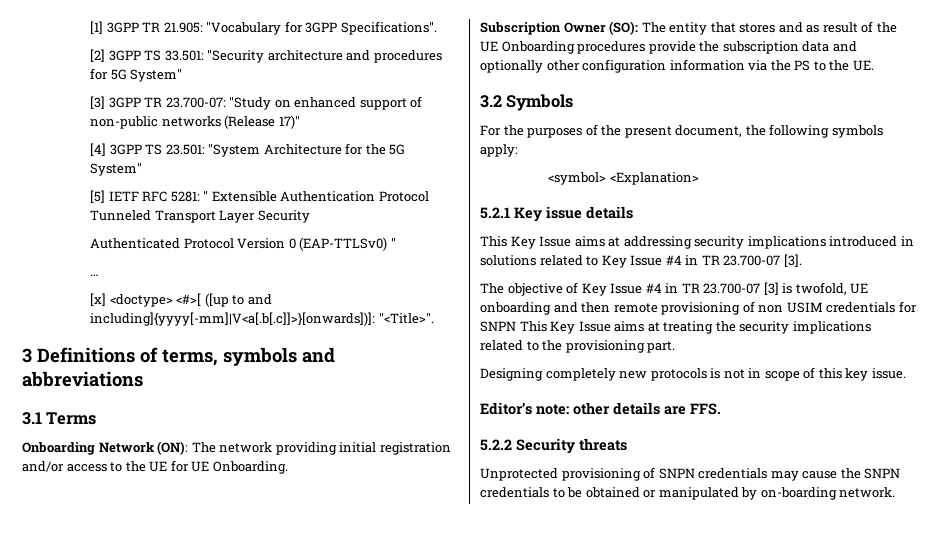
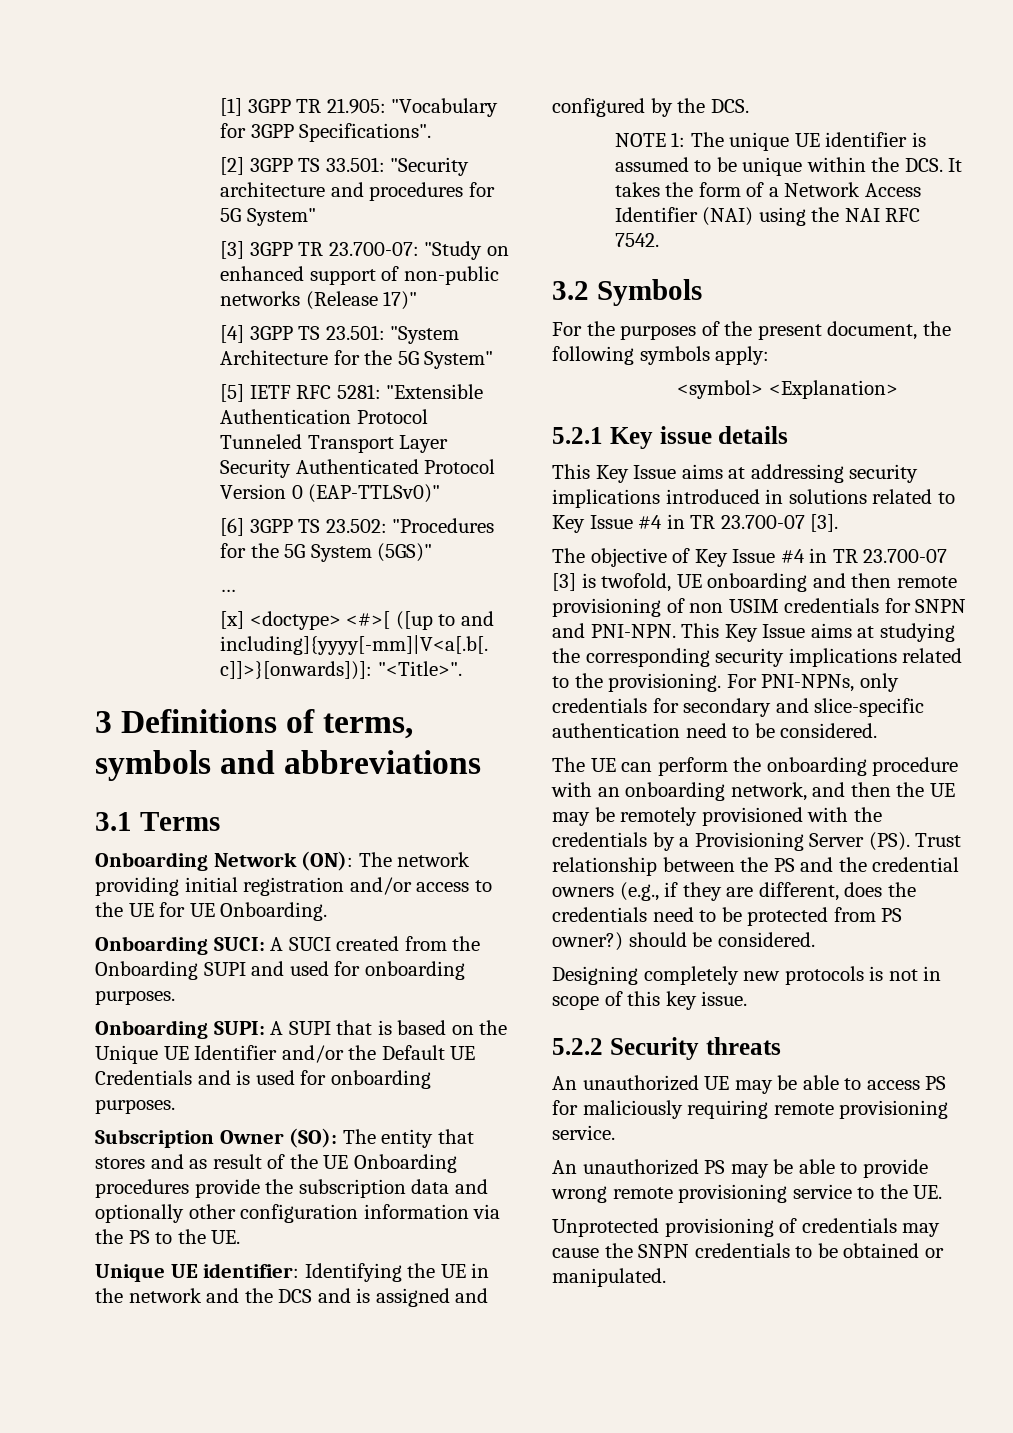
[203,191,277,202] " Extensible -> [386,384,484,399] "Extensible
(310, 216) // -> (292, 468) none
[299,237,396,251] (EAP-TTLSv0) " -> [308,484,441,503] [220,518,495,536] [220,543,433,562] (EAP-TTLSv0)" // [6] 3GPP TS 23.502: "Procedures for the 5G System (5GS)"
(288, 467) none -> [95,936,481,955] [95,961,465,980] [95,990,175,1005] [95,1020,508,1039] [95,1045,476,1064] [95,1070,431,1089] [95,1099,175,1114] // Onboarding SUCI: A SUCI created from the Onboarding SUPI and used for onboarding purposes. // Onboarding SUPI: A SUPI that is based on the Unique UE Identifier and/or the Default UE Credentials and is used for onboarding purposes.
(874, 65) none -> [95,1263,490,1282] [95,1288,489,1307] [552,98,749,117] [614,132,926,151] [614,157,963,176] [614,182,921,197] [614,207,921,226] [614,233,659,247] // Unique UE identifier: Identifying the UE in the network and the DCS and is assigned and configured by the DCS. // NOTE 1: The unique UE identifier is assumed to be unique within the DCS. It takes the form of a Network Access Identifier (NAI) using the NAI RFC 7542.
[519,321,736,334] This Key Issue aims at treating the -> [552,623,955,642] [552,648,710,667] and PNI-NPN. This Key Issue aims at studying the corresponding
[565,340,676,353] provisioning part. -> [608,673,899,692] [552,698,925,717] [552,723,878,738] [552,757,959,776] [551,782,955,801] [552,807,882,826] [552,832,962,851] [552,857,960,876] [552,882,916,901] [552,907,903,926] [552,932,815,951] provisioning. For PNI-NPNs, only credentials for secondary and slice-specific authentication need to be considered. // The UE can perform the onboarding procedure with an onboarding network, and then the UE may be remotely provisioned with the credentials by a Provisioning Server (PS). Trust relationship between the PS and the credential owners (e.g., if they are different, does the credentials need to be protected from PS owner?) should be considered.
[480,402,721,415] [480,438,627,454] Editor’s note: other details are FFS. // 5.2.2 Security threats -> [552,1037,781,1060] [552,1075,947,1094] [552,1100,949,1119] [552,1125,615,1140] [552,1159,928,1178] [551,1184,943,1203] 5.2.2 Security threats // An unauthorized UE may be able to access PS for maliciously requiring remote provisioning service. // An unauthorized PS may be able to provide wrong remote provisioning service to the UE.
[658,468,695,479] SNPN -> (798, 1225) none
[658,487,896,500] manipulated by on-boarding network. -> [552,1268,666,1287] manipulated.

